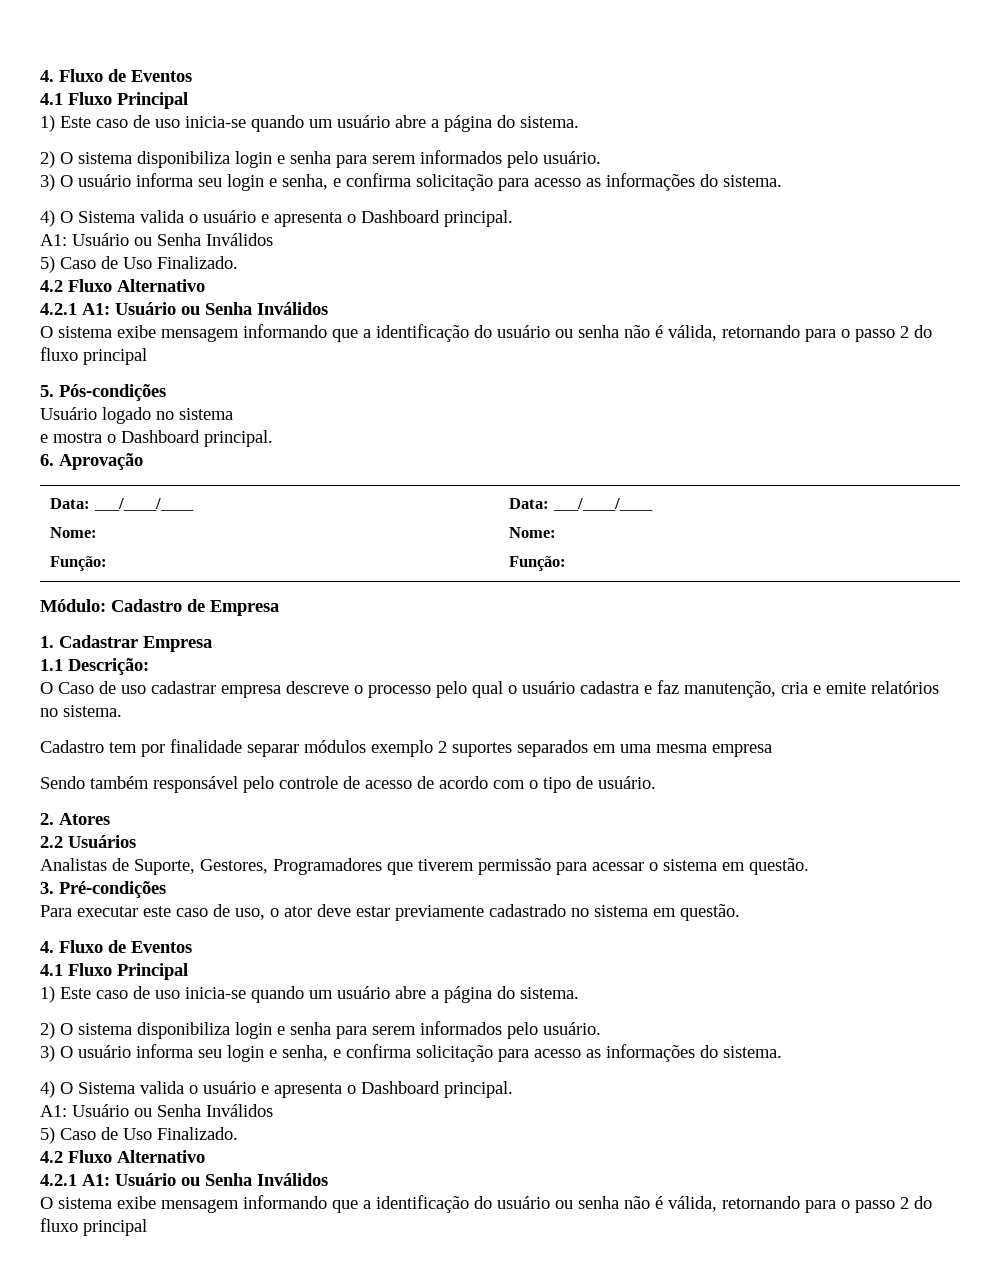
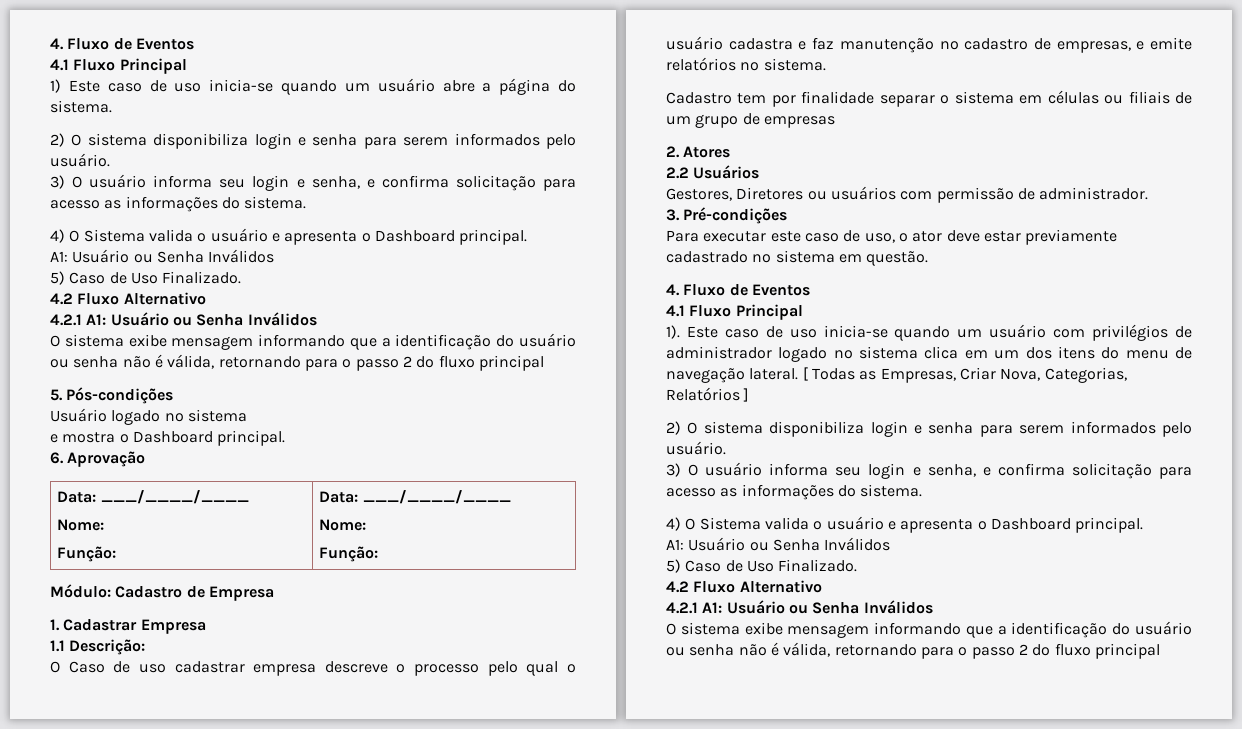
[684,681,808,698] manutenção, cria -> [839,38,1131,53] manutenção no cadastro de empresas,
[304,740,772,757] [40,776,656,793] [40,813,110,825] [40,835,136,848] [40,858,809,875] módulos exemplo 2 suportes separados em uma mesma empresa // Sendo também responsável pelo controle de acesso de acordo com o tipo de usuário. // 2. Atores // 2.2 Usuários // Analistas de Suporte, Gestores, Programadores que tiverem permissão para acessar o sistema em questão. -> [940,90,1192,104] [666,113,835,128] [666,146,731,158] [666,165,760,179] [666,186,1149,203] o sistema em células ou filiais de um grupo de empresas // 2. Atores // 2.2 Usuários // Gestores, Diretores ou usuários com permissão de administrador.
[40,986,579,1003] 1) Este caso de uso inicia-se quando um usuário abre a página do sistema. -> [666,324,1192,341] [666,346,1192,362] [666,367,1127,383] [666,387,750,402] 1). Este caso de uso inicia-se quando um usuário com privilégios de administrador logado no sistema clica em um dos itens do menu de navegação lateral. [ Todas as Empresas, Criar Nova, Categorias, Relatórios ]

